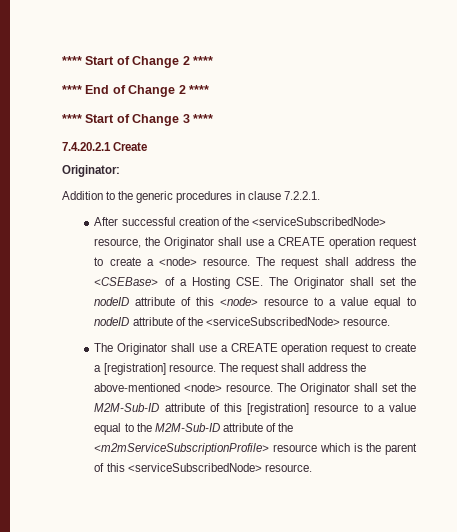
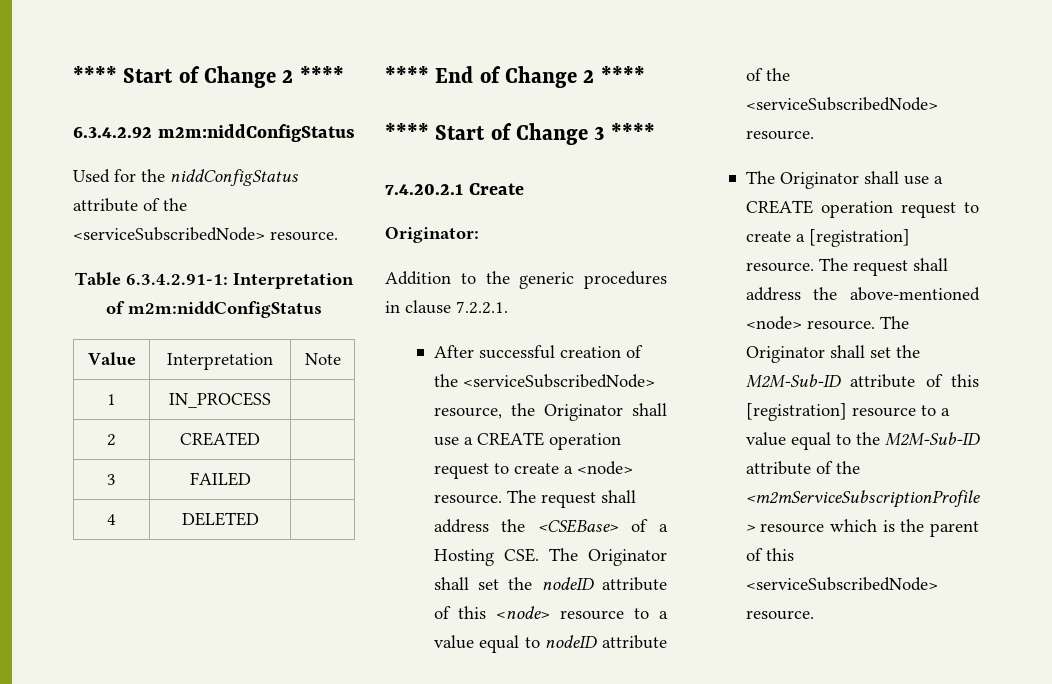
(213, 60) none -> [73,124,355,142] [73,169,298,186] [73,198,187,212] [73,227,338,241] [75,272,354,289] [106,301,322,318] [87,352,136,366] [167,353,273,370] [304,353,341,365] [107,394,116,405] [169,392,271,408] [107,434,116,446] [180,432,260,446] [107,474,116,485] [189,472,251,486] [107,514,116,525] [181,512,259,526] // 6.3.4.2.92 m2m:niddConfigStatus // Used for the niddConfigStatus attribute of the <serviceSubscribedNode> resource. // Table 6.3.4.2.91-1: Interpretation of m2m:niddConfigStatus // Value | Interpretation | Note // 1 | IN_PROCESS | // 2 | CREATED | // 3 | FAILED | // 4 | DELETED |

